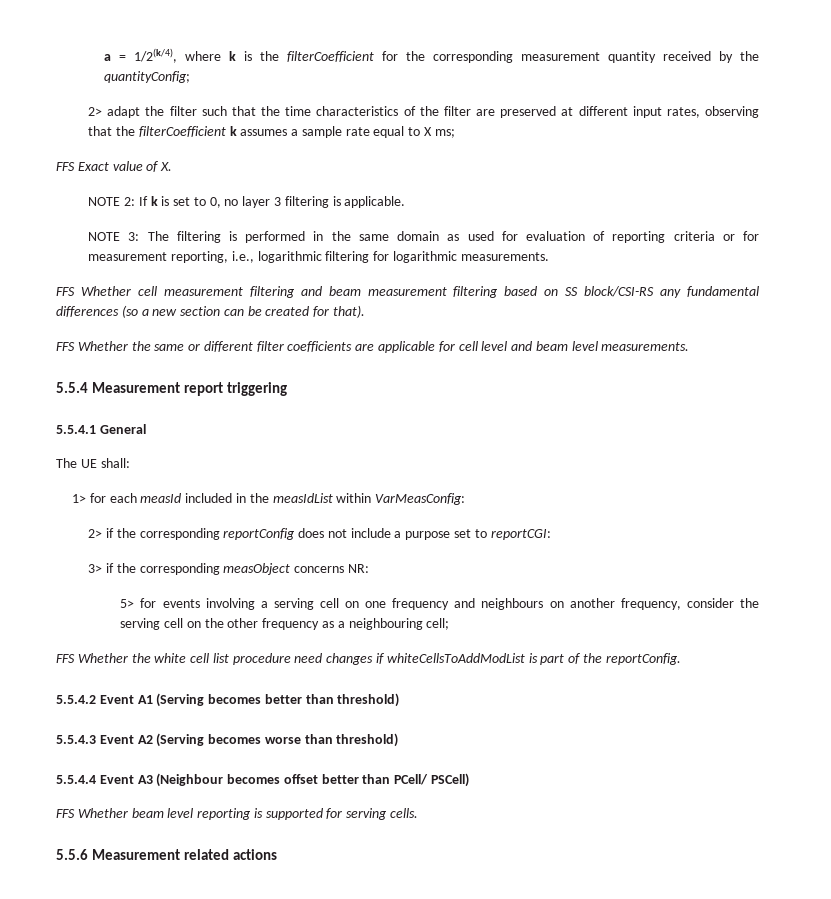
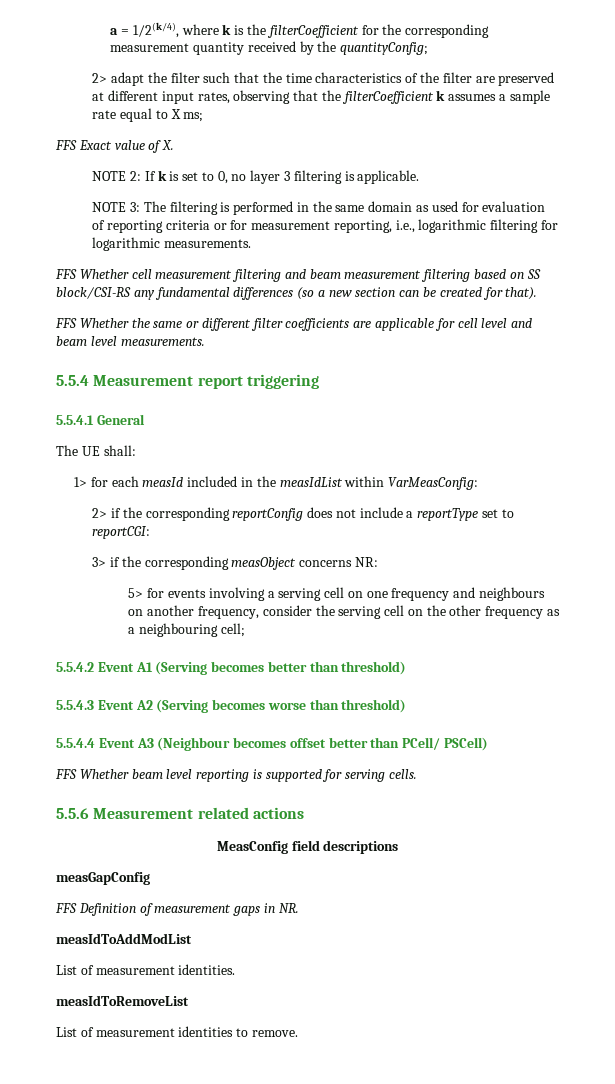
[405,531,451,540] purpose -> [417,508,479,521] reportType
[56,653,681,665] // FFS Whether the white cell list procedure need changes if whiteCellsToAddModList is part of the reportConfig. -> (245, 630) none
(277, 854) none -> [216,840,399,854] [56,872,150,885] [55,903,299,916] [56,933,192,944] [56,964,236,975] [56,995,189,1006] [56,1026,298,1037] // MeasConfig field descriptions // measGapConfig // FFS Definition of measurement gaps in NR. // measIdToAddModList // List of measurement identities. // measIdToRemoveList // List of measurement identities to remove.

